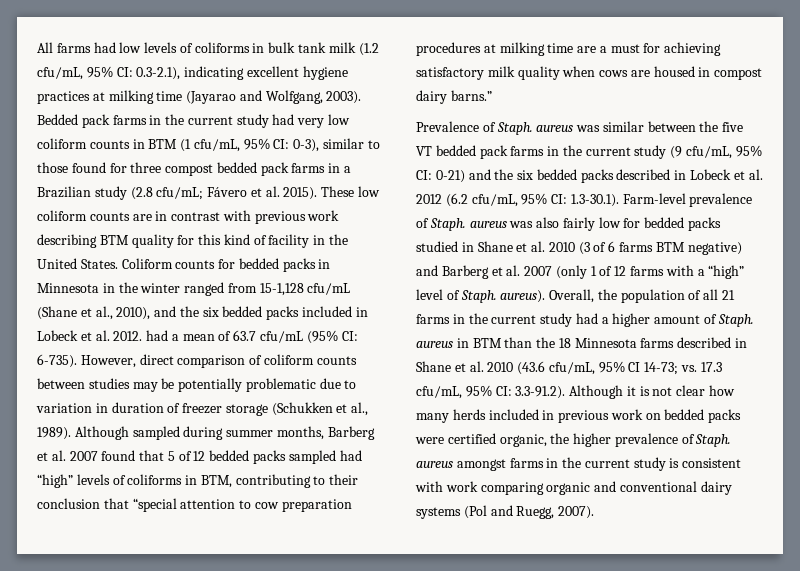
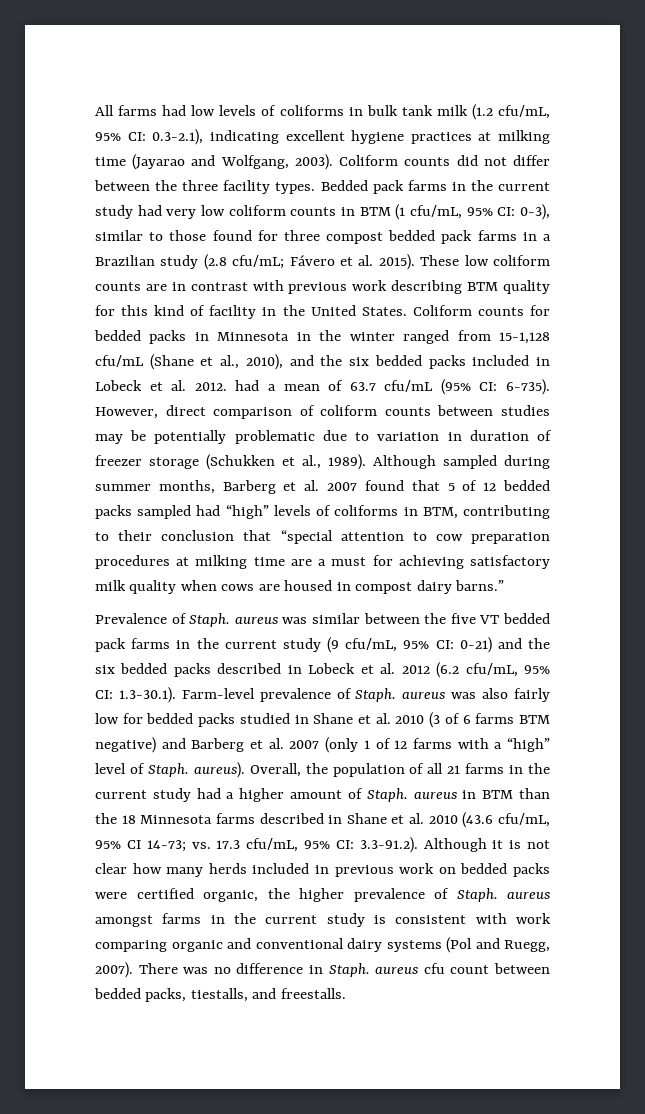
(362, 97) none -> [339,155,550,166] [94,180,316,194] Coliform counts did not differ between the three facility types.
(595, 512) none -> [138,963,551,977] [94,988,346,1002] There was no difference in Staph. aureus cfu count between bedded packs, tiestalls, and freestalls.

